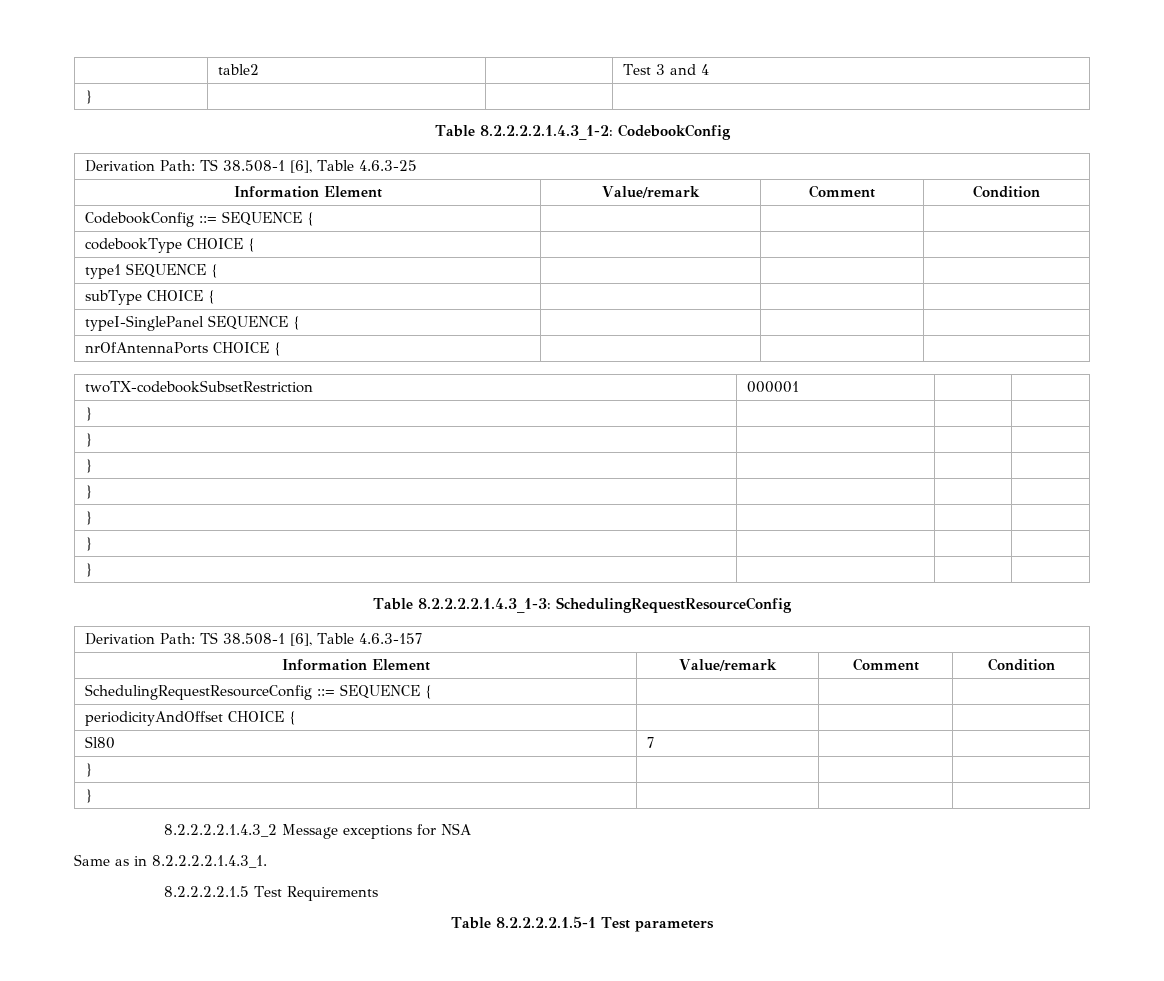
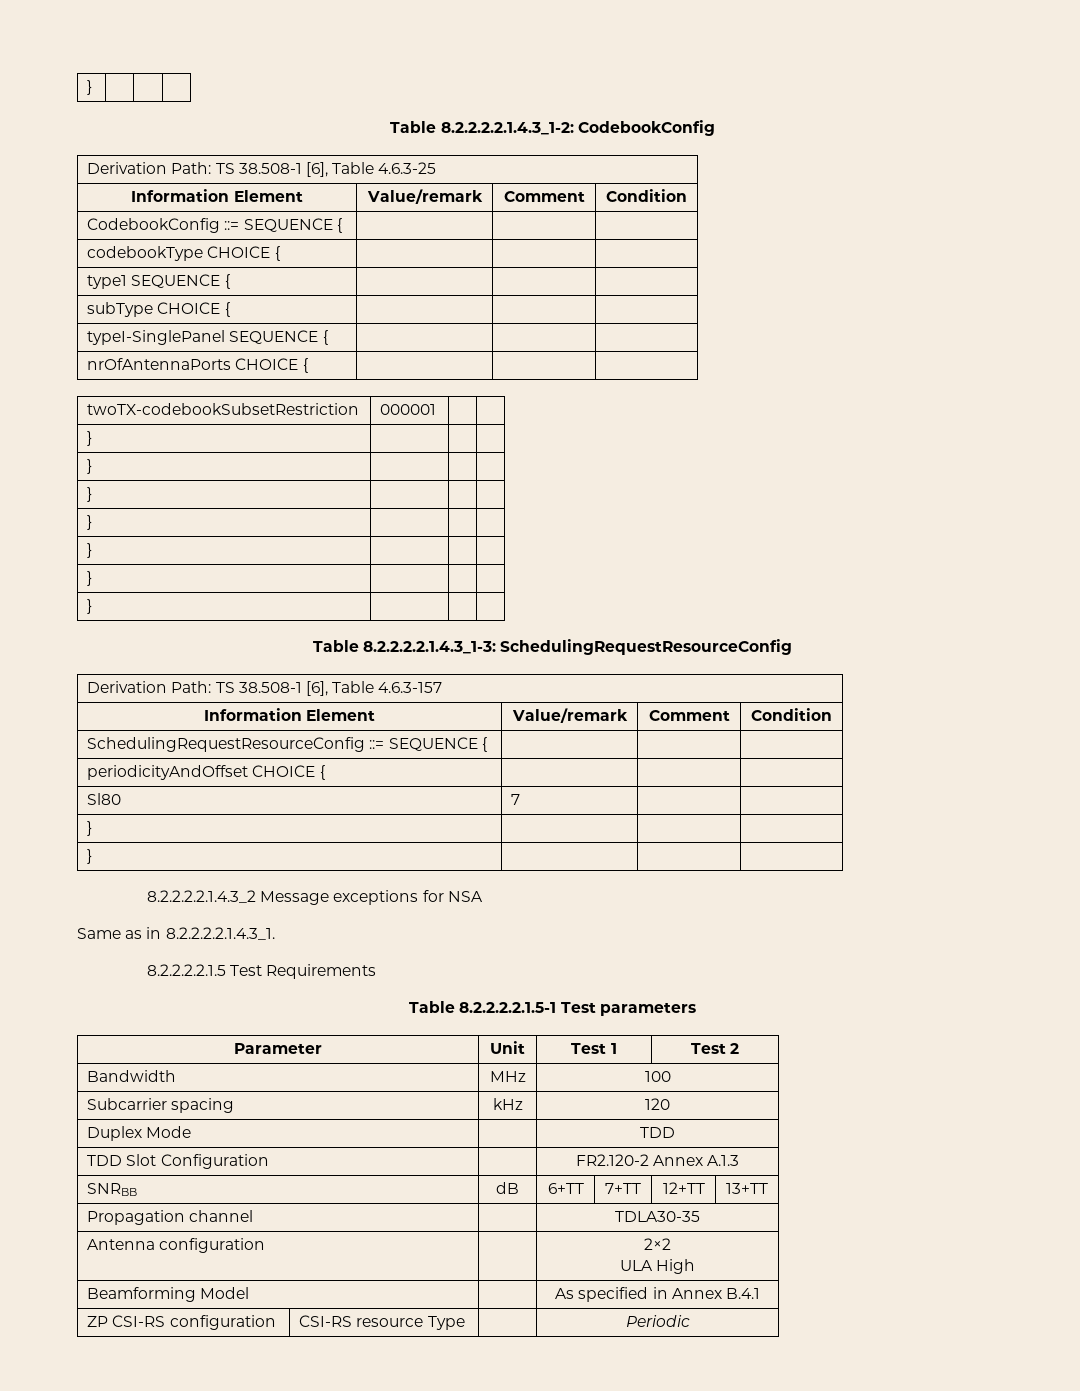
[217,64,259,75] [622,64,709,75] | table2 | | Test 3 and 4 // -> (87, 87) none
(714, 926) none -> [234,1043,322,1054] [490,1041,525,1054] [571,1043,617,1054] [690,1043,740,1054] [87,1070,177,1082] [489,1071,526,1082] [644,1071,671,1082] [87,1098,235,1113] [492,1098,523,1110] [645,1098,670,1110] [87,1126,192,1141] [640,1127,675,1138] [87,1154,269,1169] [575,1154,740,1166] [87,1183,138,1196] [496,1182,519,1194] [547,1183,584,1194] [605,1183,641,1194] [662,1182,705,1194] [726,1183,768,1194] [87,1210,254,1225] [615,1211,700,1222] [87,1238,266,1253] [644,1238,671,1250] [619,1259,696,1274] [87,1287,250,1302] [555,1287,760,1302] [87,1315,276,1330] [299,1315,465,1330] [625,1315,690,1327] // Parameter | Unit | Test 1 | Test 2 // Bandwidth | MHz | 100 // Subcarrier spacing | kHz | 120 // Duplex Mode | | TDD // TDD Slot Configuration | | FR2.120-2 Annex A.1.3 // SNRBB | dB | 6+TT | 7+TT | 12+TT | 13+TT // Propagation channel | | TDLA30-35 // Antenna configuration | | 2×2 // ULA High // Beamforming Model | | As specified in Annex B.4.1 // ZP CSI-RS configuration | CSI-RS resource Type | | Periodic

